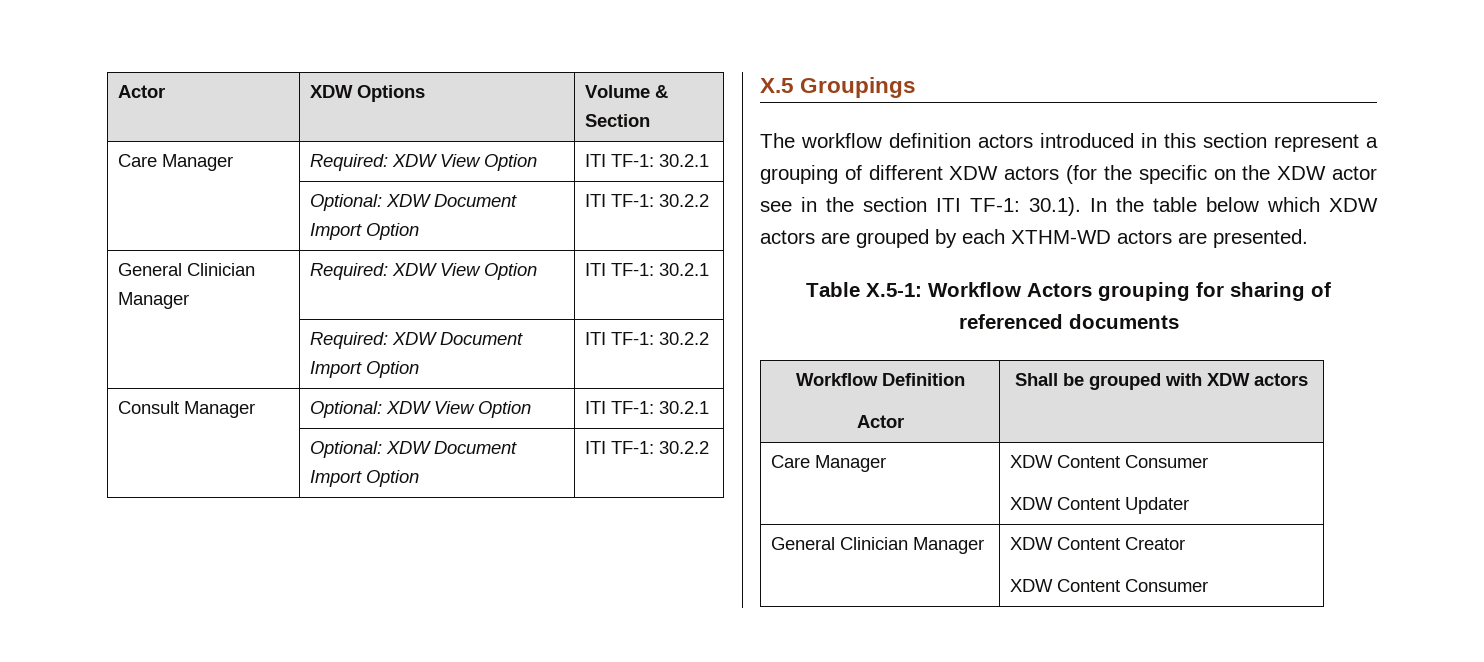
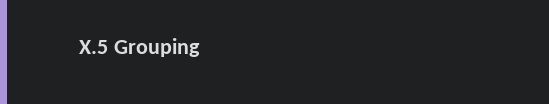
[118,85,166,98] [310,85,426,102] [585,85,669,98] [585,114,651,127] [118,154,234,171] [310,154,538,171] [585,154,710,167] [310,194,518,211] [310,223,420,240] [585,194,710,207] [118,263,256,276] [118,292,190,309] [310,263,538,280] [585,263,710,276] [310,332,524,349] [310,361,420,378] [585,332,710,345] [118,401,256,418] [310,401,532,418] [585,401,710,414] [310,441,518,458] [310,470,420,487] [585,441,710,454] [760,77,917,98] [760,133,1378,152] [760,165,1377,184] [760,197,1378,216] [760,229,1308,248] [806,282,1331,301] [958,314,1179,329] [795,373,965,386] [856,415,904,428] [1015,373,1308,390] [771,455,887,472] [1010,455,1209,468] [1010,497,1190,514] [771,537,985,554] [1010,537,1186,550] [1010,579,1209,592] Actor | XDW Options | Volume & Section // Care Manager | Required: XDW View Option | ITI TF-1: 30.2.1 // | Optional: XDW Document Import Option | ITI TF-1: 30.2.2 // General Clinician Manager | Required: XDW View Option | ITI TF-1: 30.2.1 // | Required: XDW Document Import Option | ITI TF-1: 30.2.2 // Consult Manager | Optional: XDW View Option | ITI TF-1: 30.2.1 // | Optional: XDW Document Import Option | ITI TF-1: 30.2.2 // X.5 Groupings // The workflow definition actors introduced in this section represent a grouping of different XDW actors (for the specific on the XDW actor see in the section ITI TF-1: 30.1). In the table below which XDW actors are grouped by each XTHM-WD actors are presented. // Table X.5-1: Workflow Actors grouping for sharing of referenced documents // Workflow Definition // Actor | Shall be grouped with XDW actors // Care Manager | XDW Content Consumer // XDW Content Updater // General Clinician Manager | XDW Content Creator // XDW Content Consumer -> [79,38,200,57] X.5 Grouping

